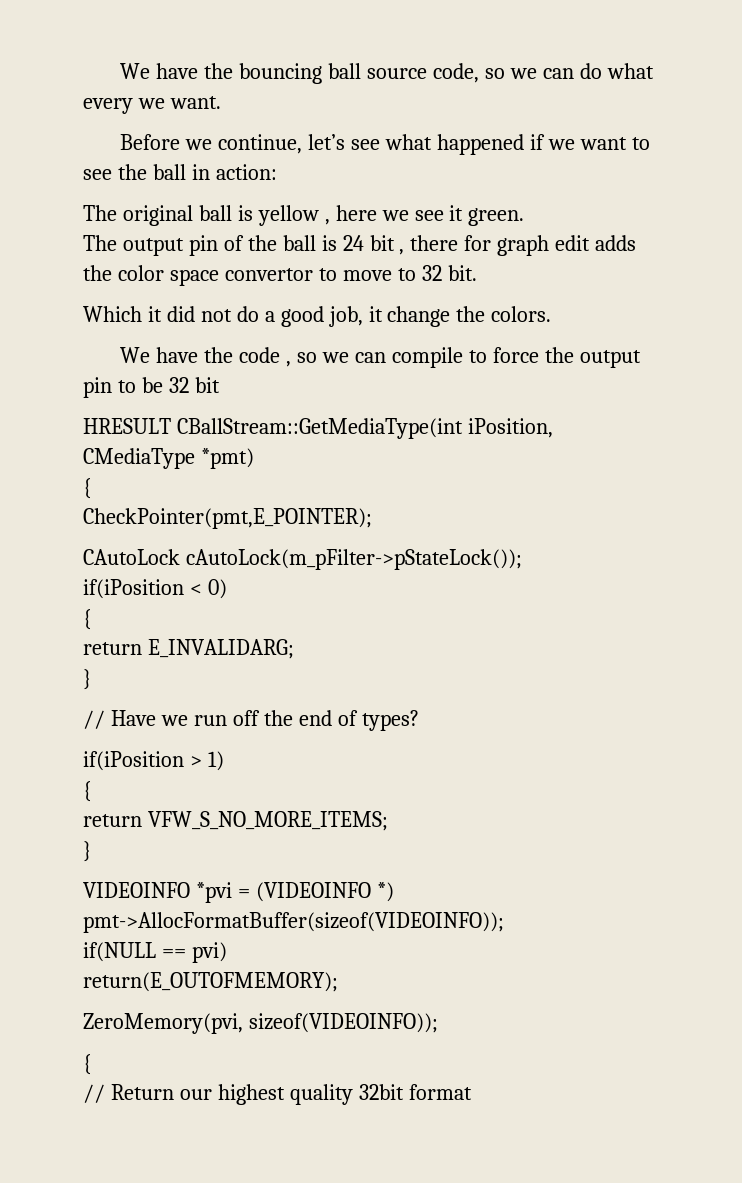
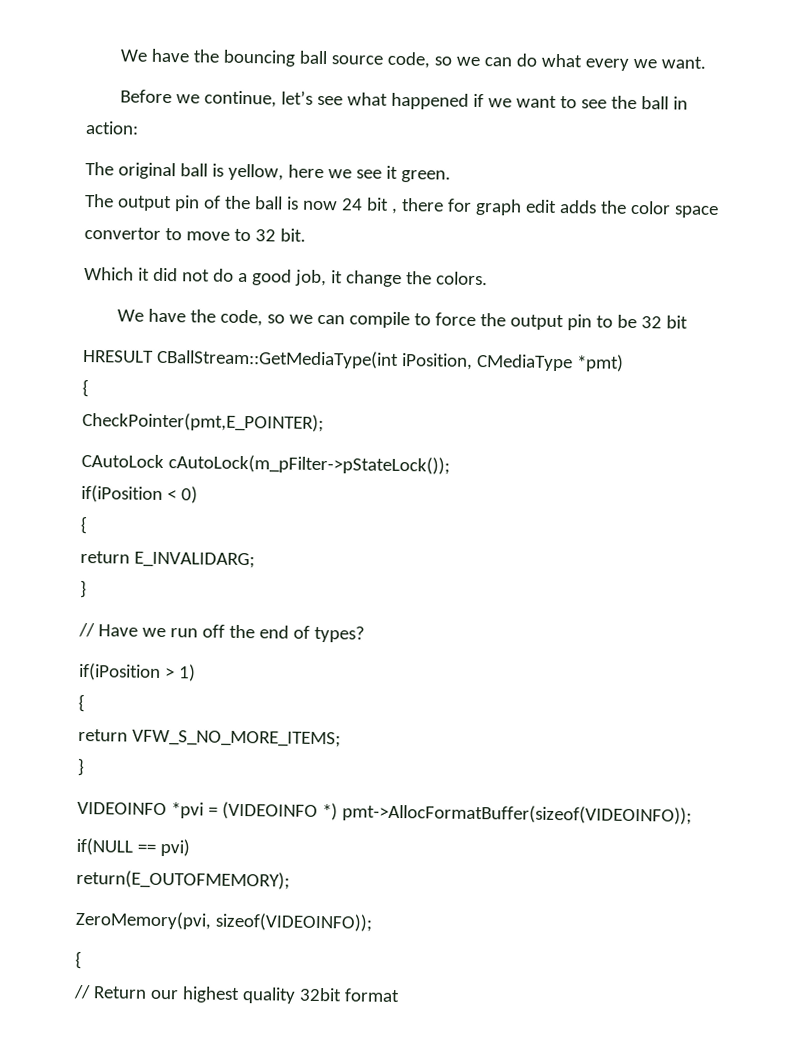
[257,205,330,226] yellow , -> [227,163,284,181] yellow,
(337, 243) none -> [301,200,338,211] now
[239,347,292,367] code , -> [220,309,264,327] code,

